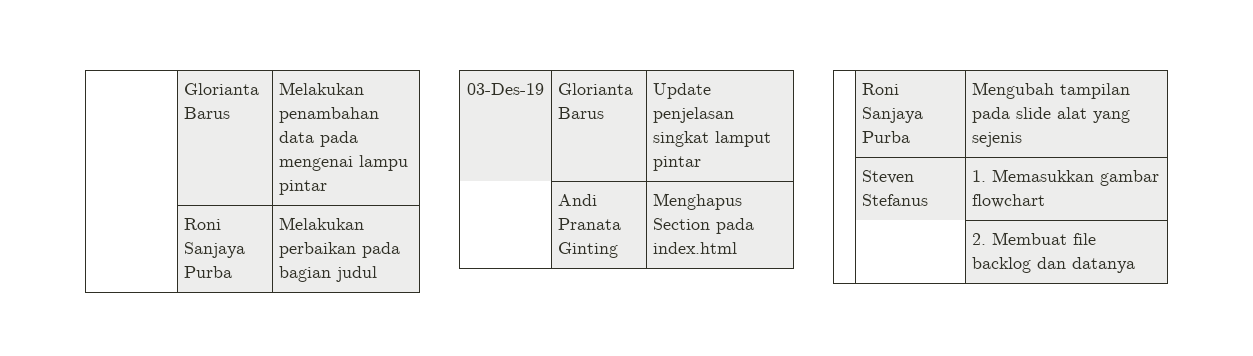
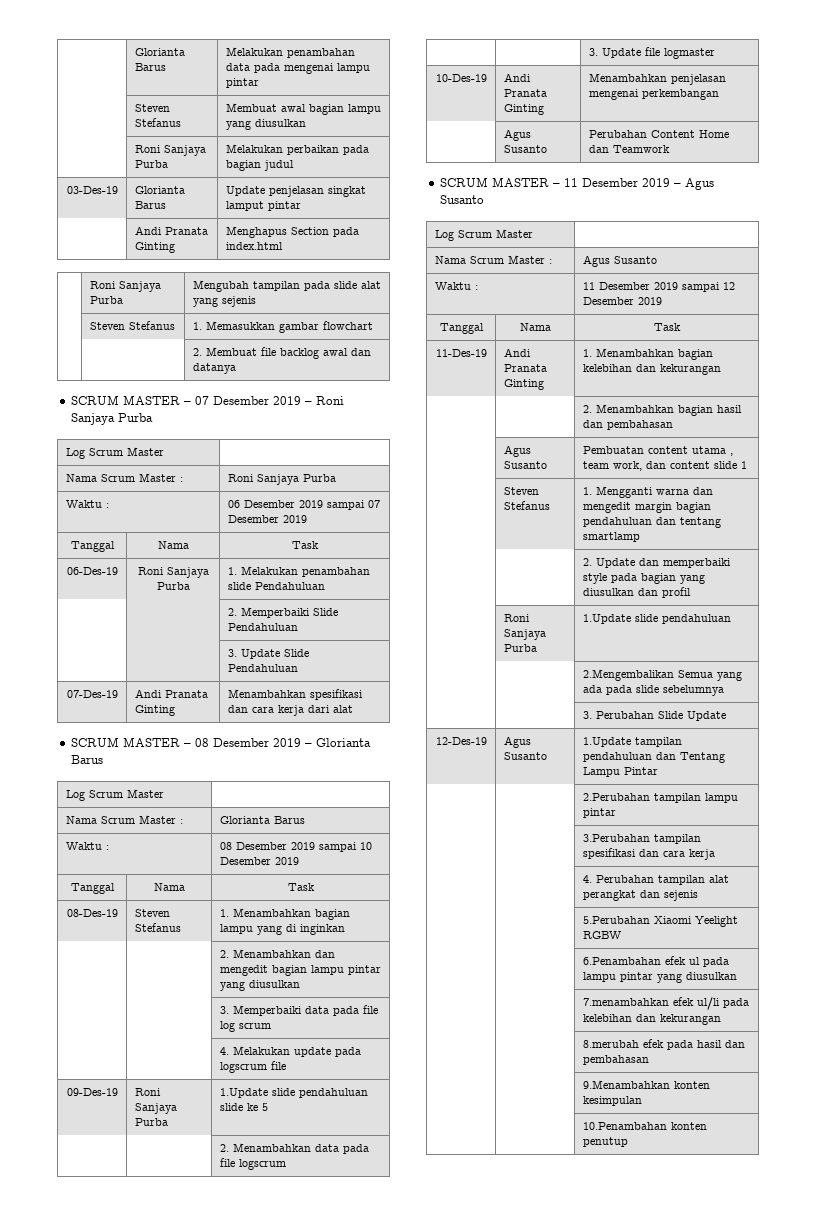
(328, 187) none -> [134,104,170,112] [134,118,181,127] [225,103,381,115] [225,119,306,130] // | Steven Stefanus | Membuat awal bagian lampu yang diusulkan
(1032, 265) none -> [322,348,348,356] awal
(1136, 265) none -> [71,395,345,405] [71,413,154,425] [65,447,164,459] [65,473,183,482] [227,474,336,485] [65,500,109,508] [227,500,380,510] [227,515,307,523] [70,541,115,552] [157,541,189,549] [291,541,319,549] [66,567,118,575] [137,567,209,578] [156,582,190,590] [227,566,370,577] [227,582,325,590] [227,607,338,618] [227,623,298,631] [227,649,309,659] [227,664,298,672] [67,690,119,698] [134,689,208,698] [134,705,175,716] [227,689,363,700] [227,705,353,716] [71,737,372,747] [71,755,104,764] [65,789,164,801] [65,815,183,824] [219,816,305,824] [65,842,109,850] [219,842,372,852] [219,857,299,865] [70,883,115,894] [153,883,185,891] [287,883,315,891] [66,909,118,917] [134,909,170,917] [134,923,181,932] [219,908,350,920] [219,924,345,935] [219,949,335,958] [219,965,381,976] [219,980,300,991] [219,1005,378,1016] [219,1021,271,1032] [219,1046,361,1057] [219,1061,286,1073] [66,1088,118,1096] [134,1088,161,1096] [134,1103,177,1114] [134,1118,168,1126] [219,1088,368,1098] [219,1103,268,1111] [219,1143,369,1154] [219,1158,286,1170] [588,47,715,59] [435,74,487,82] [503,73,531,82] [503,89,547,97] [503,104,544,115] [588,73,726,85] [588,89,719,100] [503,129,531,141] [503,145,547,153] [588,130,729,138] [588,145,670,153] [440,177,715,190] [440,195,485,204] [434,229,533,241] [434,255,552,264] [582,255,657,267] [434,282,478,290] [582,282,735,292] [582,297,662,305] [439,323,484,334] [519,323,551,331] [653,323,681,331] [435,349,487,357] [503,348,531,357] [503,364,547,372] [503,379,544,390] [582,348,713,360] [582,364,721,375] [582,404,742,416] [582,420,673,430] [503,445,531,457] [503,461,547,469] [582,446,733,456] [582,461,747,471] [503,487,539,495] [503,501,550,510] [582,486,713,498] [582,502,711,513] [582,517,721,528] [582,532,640,542] [582,558,731,568] [582,573,705,584] [582,587,691,598] [503,614,530,622] [503,629,546,640] [503,644,537,652] [582,614,731,624] [582,669,742,681] [582,685,724,696] [582,711,726,721] [435,737,487,745] [503,736,531,748] [503,752,547,760] [582,737,682,747] [582,752,725,763] [582,767,658,777] [582,793,738,803] [582,808,616,818] [582,834,701,844] [582,848,715,860] [582,875,729,885] [582,890,698,901] [582,916,738,927] [582,931,621,939] [582,956,729,967] [582,972,737,983] [582,997,749,1010] [582,1014,721,1025] [582,1039,745,1050] [582,1055,649,1065] [582,1080,710,1089] [582,1096,642,1106] [582,1122,707,1130] [582,1137,628,1147] // SCRUM MASTER – 07 Desember 2019 – Roni Sanjaya Purba // Log Scrum Master | // Nama Scrum Master : | Roni Sanjaya Purba // Waktu : | 06 Desember 2019 sampai 07 Desember 2019 // Tanggal | Nama | Task // 06-Des-19 | Roni Sanjaya Purba | 1. Melakukan penambahan slide Pendahuluan // | | 2. Memperbaiki Slide Pendahuluan // | | 3. Update Slide Pendahuluan // 07-Des-19 | Andi Pranata Ginting | Menambahkan spesifikasi dan cara kerja dari alat // SCRUM MASTER – 08 Desember 2019 – Glorianta Barus // Log Scrum Master | // Nama Scrum Master : | Glorianta Barus // Waktu : | 08 Desember 2019 sampai 10 Desember 2019 // Tanggal | Nama | Task // 08-Des-19 | Steven Stefanus | 1. Menambahkan bagian lampu yang di inginkan // | | 2. Menambahkan dan mengedit bagian lampu pintar yang diusulkan // | | 3. Memperbaiki data pada file log scrum // | | 4. Melakukan update pada logscrum file // 09-Des-19 | Roni Sanjaya Purba | 1.Update slide pendahuluan slide ke 5 // | | 2. Menambahkan data pada file logscrum // | | 3. Update file logmaster // 10-Des-19 | Andi Pranata Ginting | Menambahkan penjelasan mengenai perkembangan // | Agus Susanto | Perubahan Content Home dan Teamwork // SCRUM MASTER – 11 Desember 2019 – Agus Susanto // Log Scrum Master | // Nama Scrum Master : | Agus Susanto // Waktu : | 11 Desember 2019 sampai 12 Desember 2019 // Tanggal | Nama | Task // 11-Des-19 | Andi Pranata Ginting | 1. Menambahkan bagian kelebihan dan kekurangan // | | 2. Menambahkan bagian hasil dan pembahasan // | Agus Susanto | Pembuatan content utama , team work, dan content slide 1 // | Steven Stefanus | 1. Mengganti warna dan mengedit margin bagian pendahuluan dan tentang smartlamp // | | 2. Update dan memperbaiki style pada bagian yang diusulkan dan profil // | Roni Sanjaya Purba | 1.Update slide pendahuluan // | | 2.Mengembalikan Semua yang ada pada slide sebelumnya // | | 3. Perubahan Slide Update // 12-Des-19 | Agus Susanto | 1.Update tampilan pendahuluan dan Tentang Lampu Pintar // | | 2.Perubahan tampilan lampu pintar // | | 3.Perubahan tampilan spesifikasi dan cara kerja // | | 4. Perubahan tampilan alat perangkat dan sejenis // | | 5.Perubahan Xiaomi Yeelight RGBW // | | 6.Penambahan efek ul pada lampu pintar yang diusulkan // | | 7.menambahkan efek ul/li pada kelebihan dan kekurangan // | | 8.merubah efek pada hasil dan pembahasan // | | 9.Menambahkan konten kesimpulan // | | 10.Penambahan konten penutup

